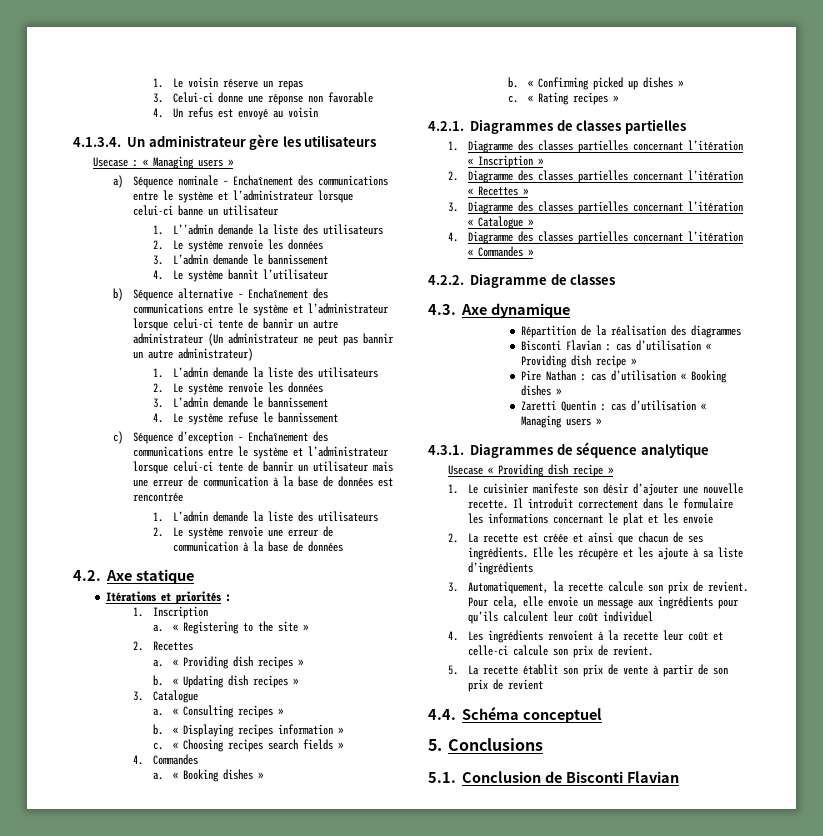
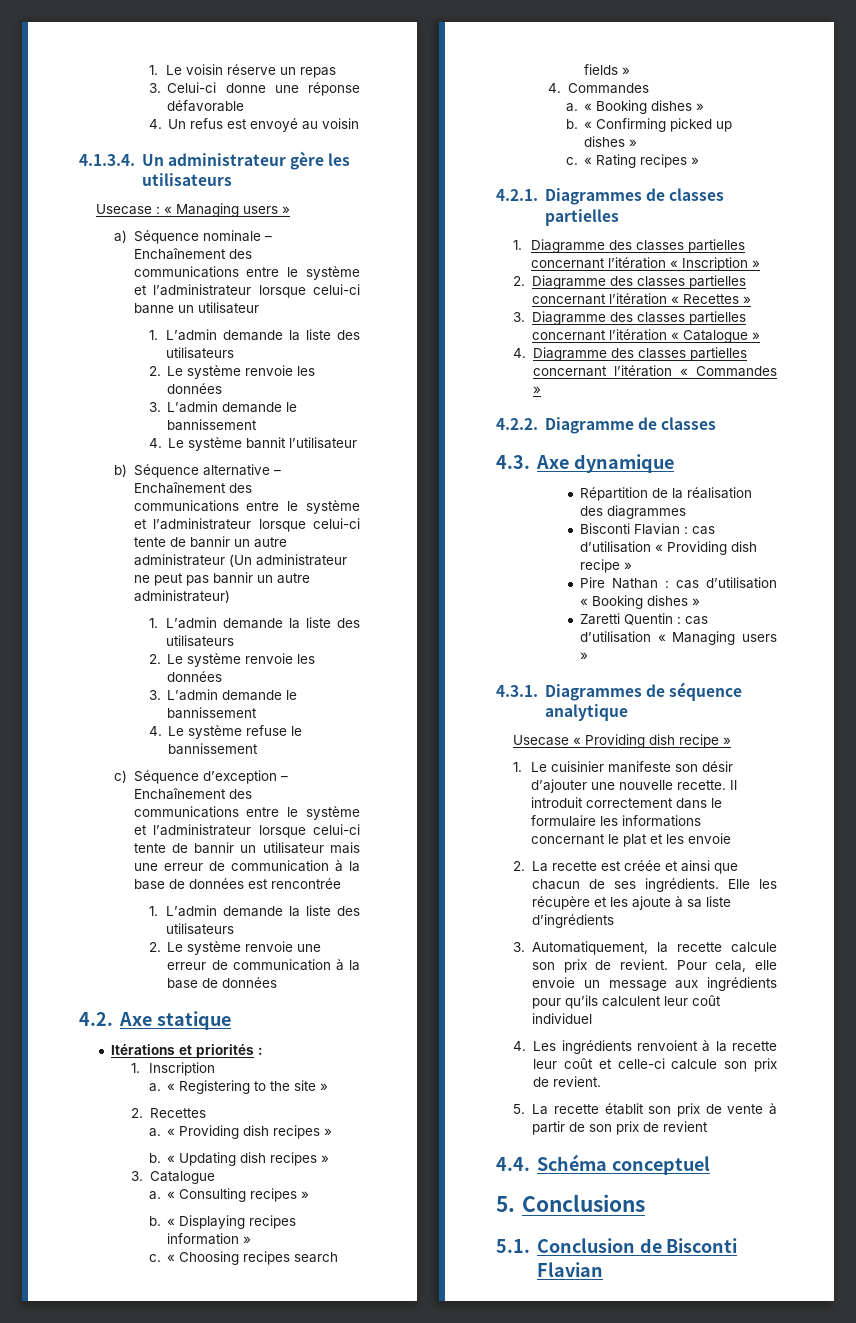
[308,92,374,103] non favorable -> [167,100,245,112] défavorable
[173,224,214,235] L’’admin -> [166,329,218,341] L’admin

